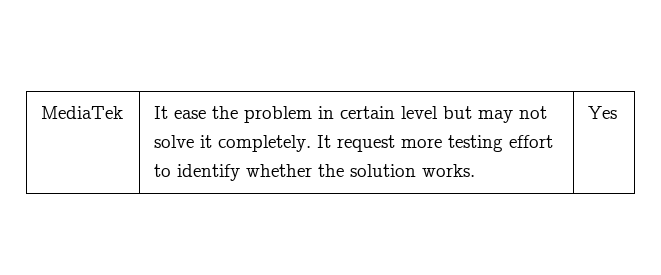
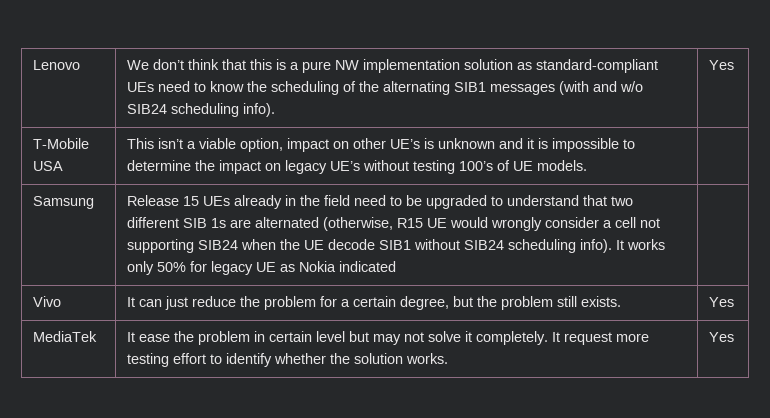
(41, 112) none -> [33,60,81,70] [127,59,659,73] [127,81,644,95] [127,103,276,117] [709,60,735,70] [33,138,90,149] [33,161,64,171] [127,138,636,152] [127,160,588,174] [33,196,95,209] [127,195,634,209] [127,217,661,231] [127,239,666,253] [127,261,397,275] [33,296,62,307] [127,296,622,310] [709,297,735,307] Lenovo | We don’t think that this is a pure NW implementation solution as standard-compliant UEs need to know the scheduling of the alternating SIB1 messages (with and w/o SIB24 scheduling info). | Yes // T-Mobile USA | This isn’t a viable option, impact on other UE’s is unknown and it is impossible to determine the impact on legacy UE’s without testing 100’s of UE models. | // Samsung | Release 15 UEs already in the field need to be upgraded to understand that two different SIB 1s are alternated (otherwise, R15 UE would wrongly consider a cell not supporting SIB24 when the UE decode SIB1 without SIB24 scheduling info). It works only 50% for legacy UE as Nokia indicated | // Vivo | It can just reduce the problem for a certain degree, but the problem still exists. | Yes //

